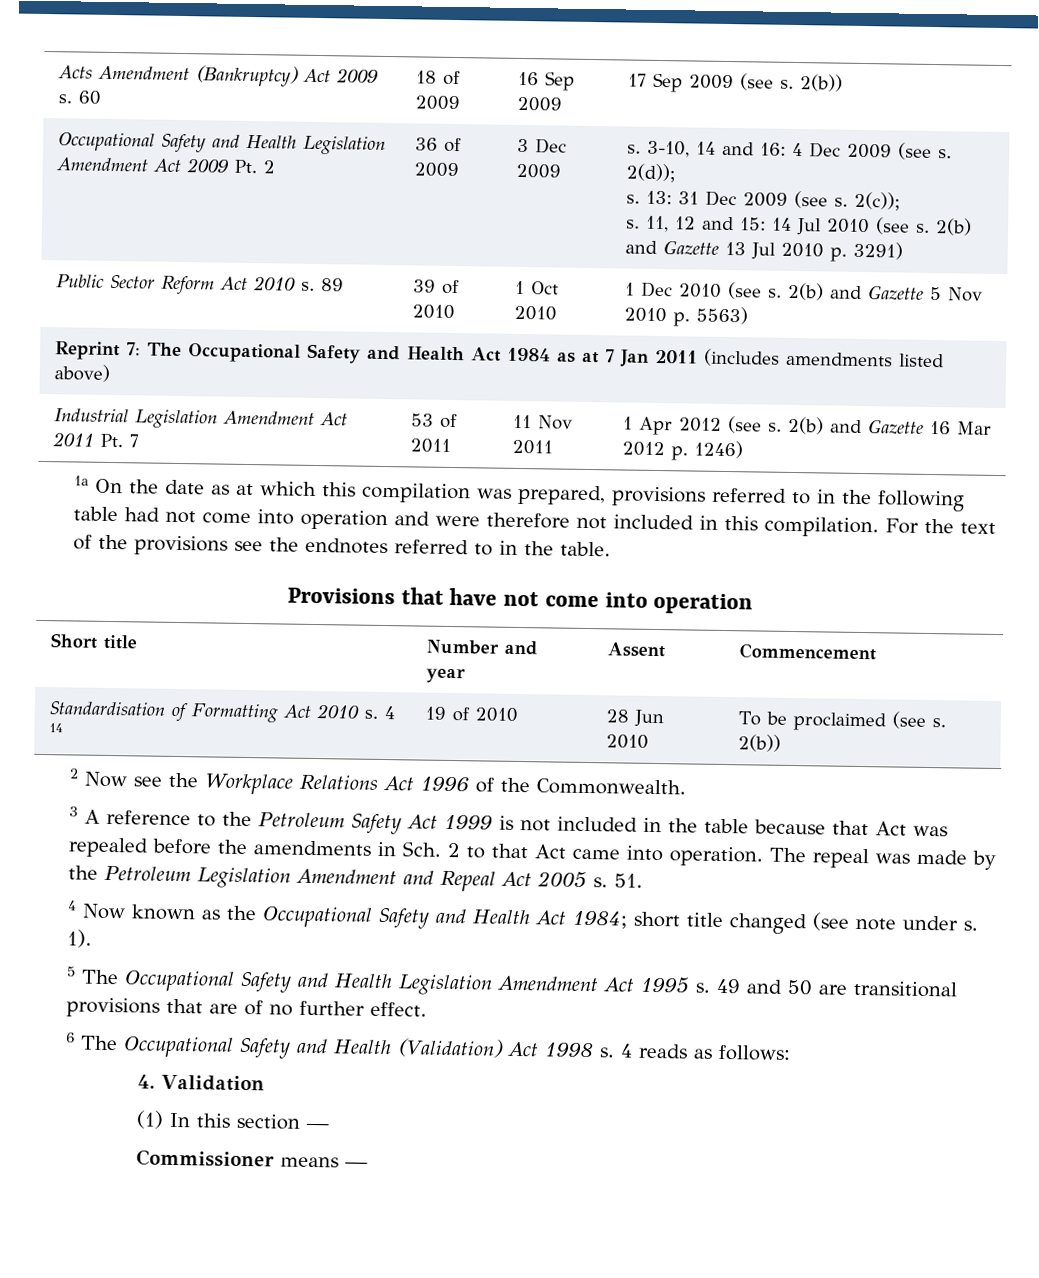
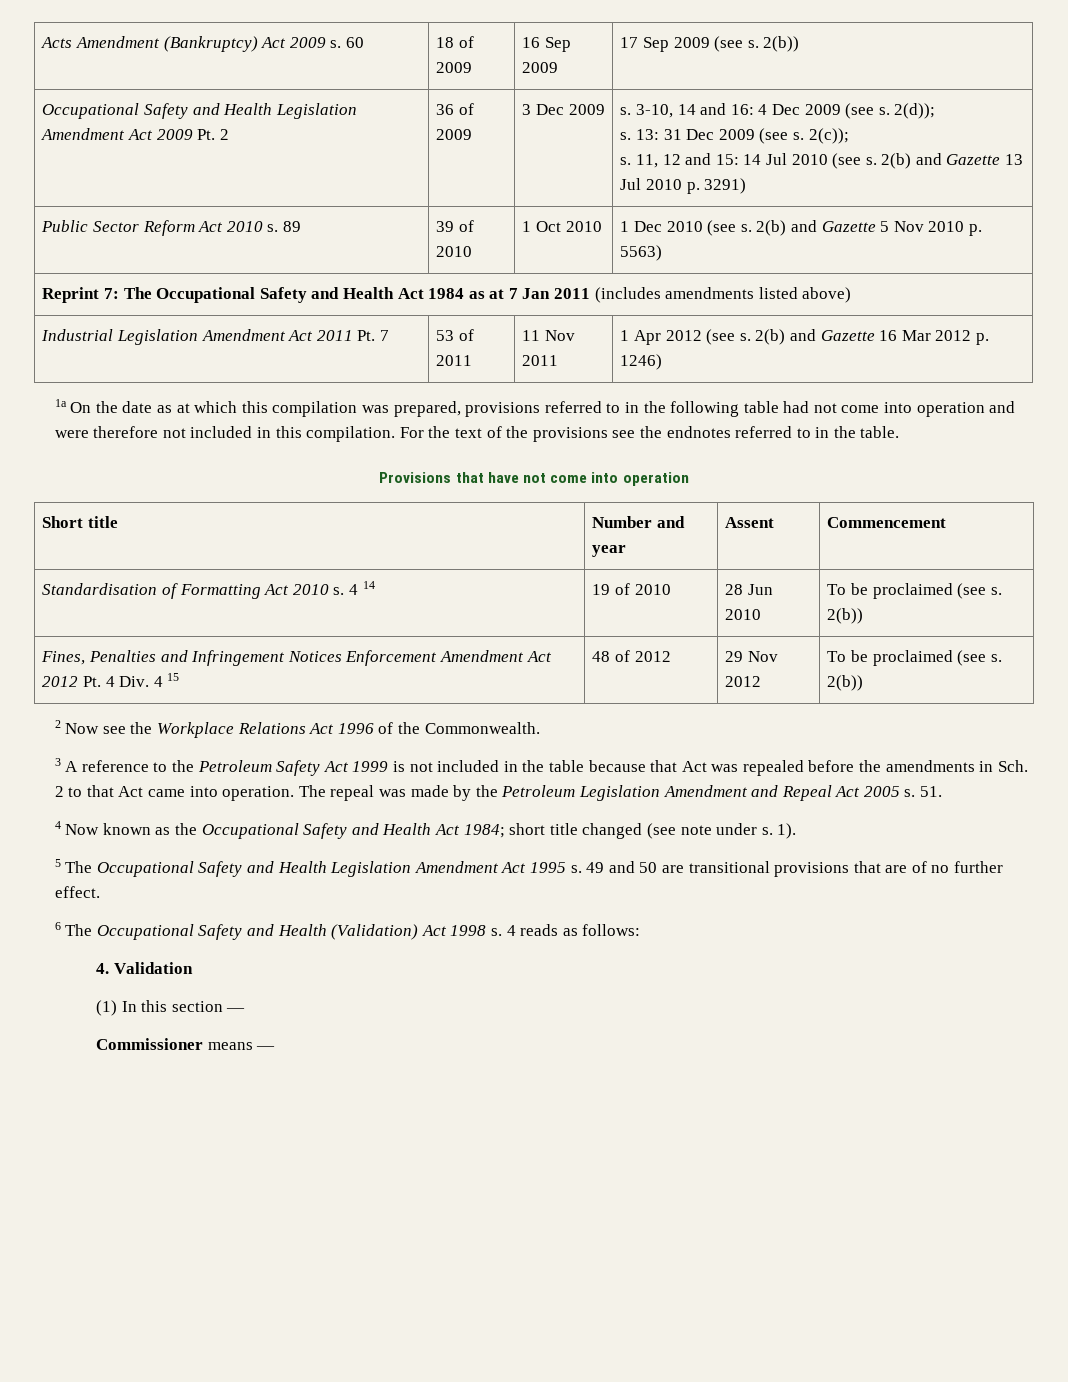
(781, 743) none -> [41,650,552,666] [42,673,180,687] [592,650,671,662] [725,651,778,662] [725,676,762,687] [827,650,1002,666] [827,675,864,691] // Fines, Penalties and Infringement Notices Enforcement Amendment Act 2012 Pt. 4 Div. 4 15 | 48 of 2012 | 29 Nov 2012 | To be proclaimed (see s. 2(b))

